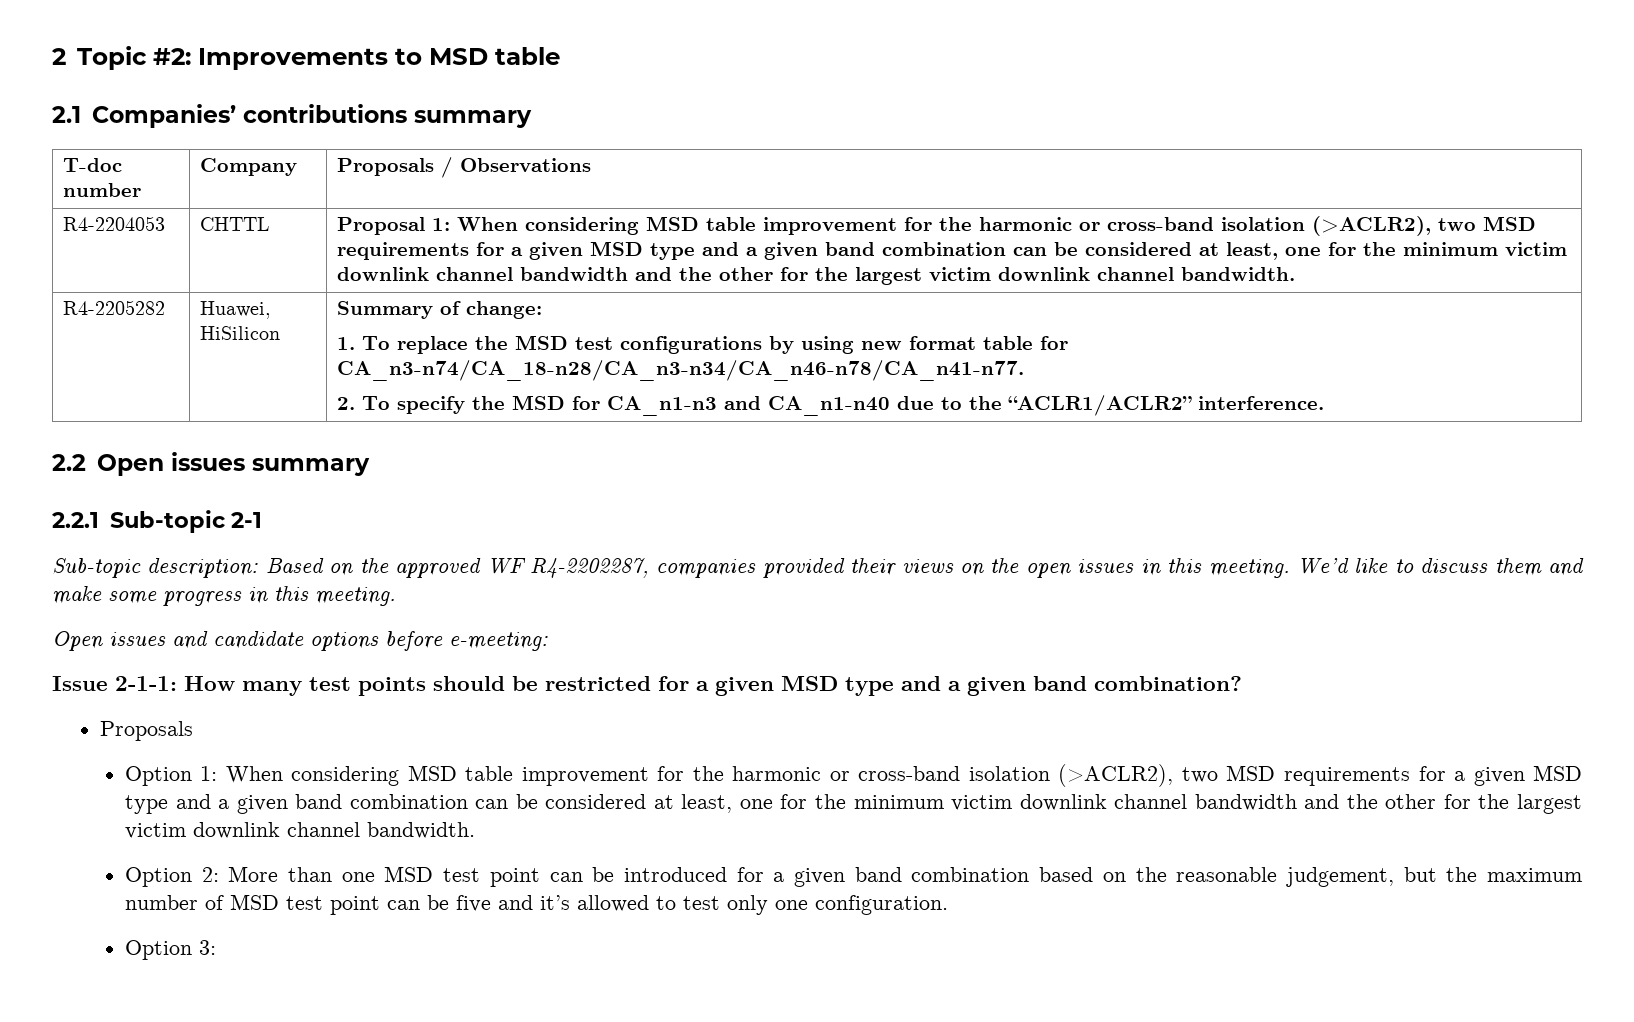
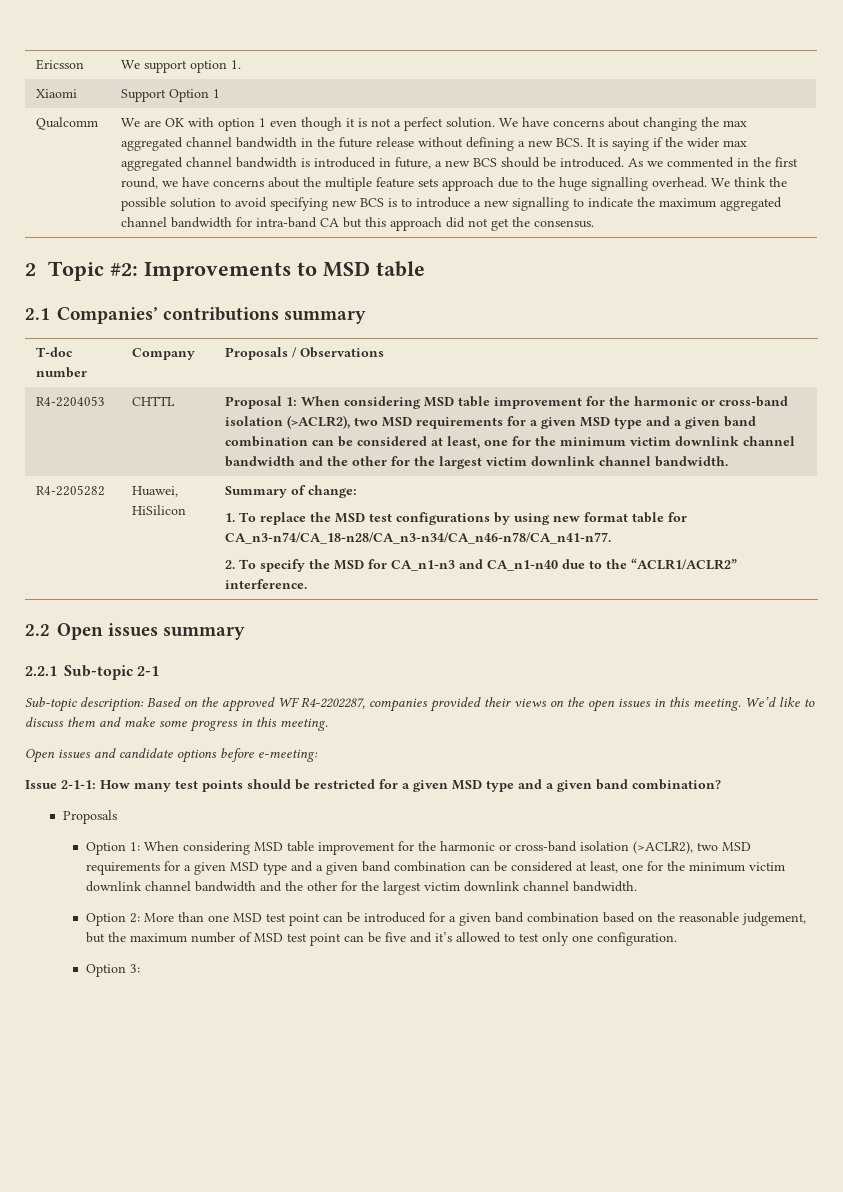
(52, 56) none -> [36,59,85,70] [121,60,242,73] [36,89,78,98] [121,89,221,102] [36,117,99,130] [121,117,748,131] [121,137,748,151] [121,157,799,171] [121,177,788,191] [121,197,783,211] [121,217,595,231] Ericsson | We support option 1. // Xiaomi | Support Option 1 // Qualcomm | We are OK with option 1 even though it is not a perfect solution. We have concerns about changing the max aggregated channel bandwidth in the future release without defining a new BCS. It is saying if the wider max aggregated channel bandwidth is introduced in future, a new BCS should be introduced. As we commented in the first round, we have concerns about the multiple feature sets approach due to the huge signalling overhead. We think the possible solution to avoid specifying new BCS is to introduce a new signalling to indicate the maximum aggregated channel bandwidth for intra-band CA but this approach did not get the consensus. //

